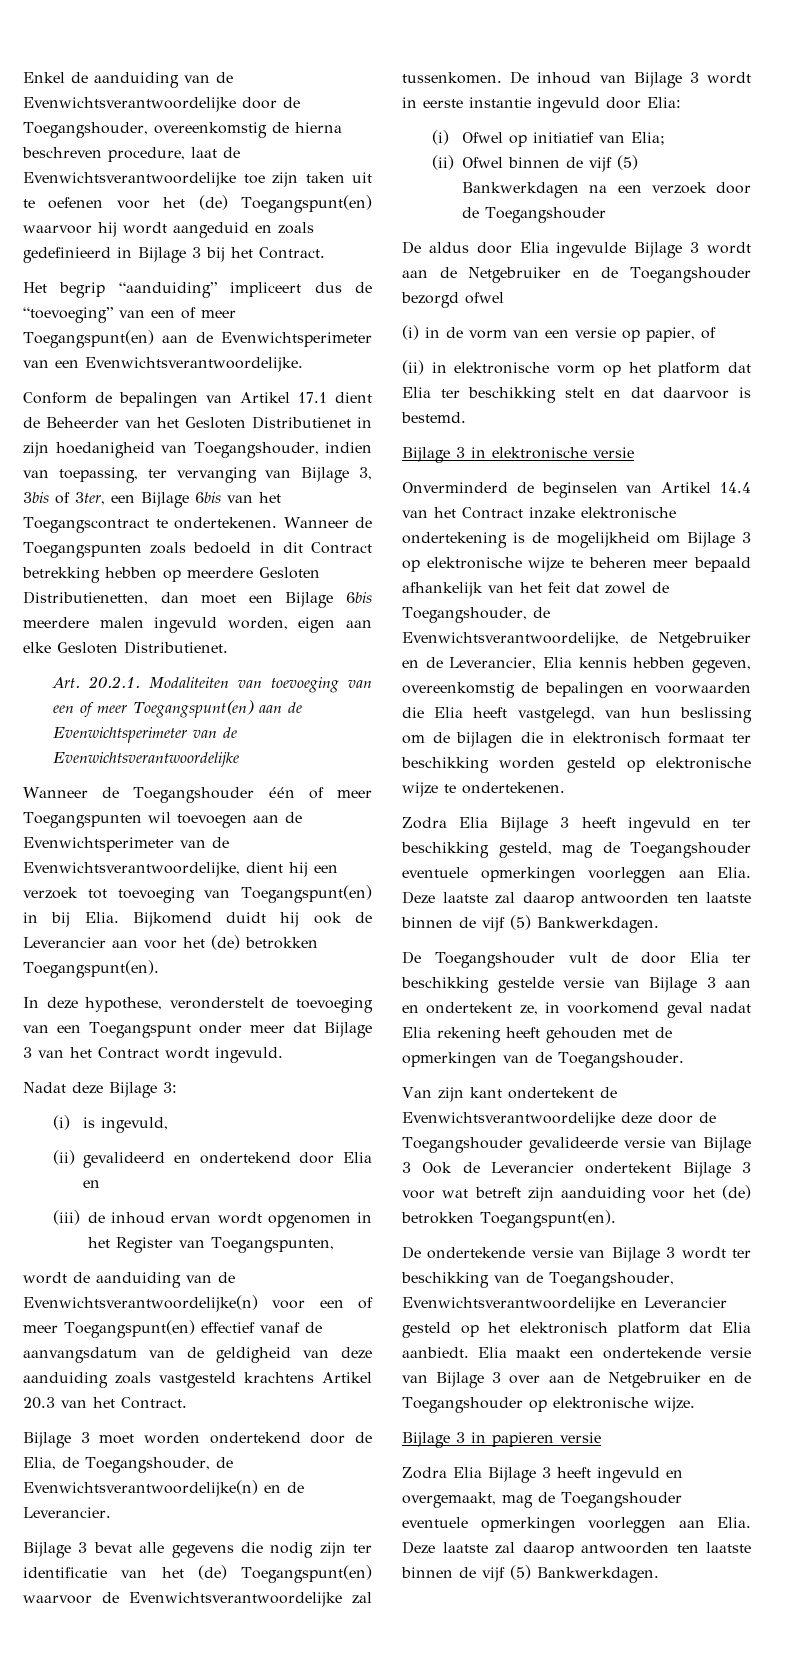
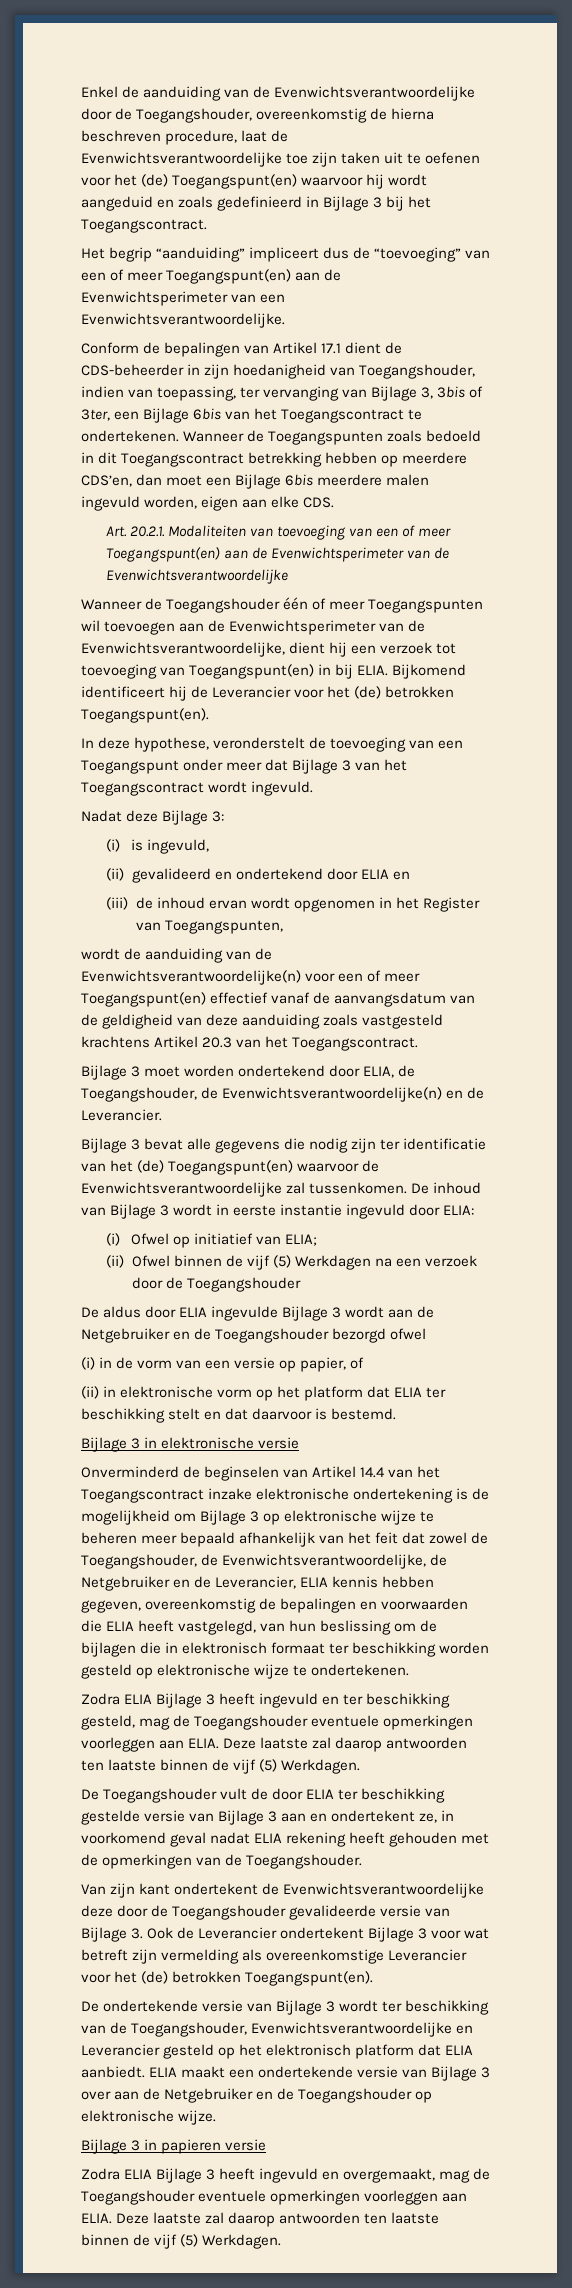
[259,247,325,259] Contract. -> [81,219,207,233] Toegangscontract.
[46,416,351,429] Beheerder van het Gesloten Distributienet -> [81,364,184,376] CDS-beheerder
[311,542,372,554] Contract -> [121,453,245,467] Toegangscontract
[259,567,320,579] [23,591,148,605] Gesloten Distributienetten, -> [81,475,132,487] CDS’en,
[57,641,228,654] Gesloten Distributienet. -> [303,497,335,508] CDS.
[84,912,372,927] [23,937,138,948] Elia. Bijkomend duidt hij ook de Leverancier aan -> [357,664,467,679] [81,686,292,701] ELIA. Bijkomend identificeert hij de Leverancier
[98,1047,159,1059] Contract -> [81,782,204,796] Toegangscontract
[343,1152,372,1163] Elia -> [360,869,389,879] ELIA
[121,1397,187,1409] Contract. -> [292,1037,419,1051] Toegangscontract.
[355,1432,372,1443] [23,1457,56,1470] de Elia, -> [363,1066,395,1078] ELIA,
[647,97,681,108] Elia: -> [443,1205,475,1215] ELIA:
[631,132,666,145] Elia; -> [285,1234,318,1246] ELIA;
[462,182,580,198] Bankwerkdagen -> [294,1255,371,1270] Werkdagen
[519,242,549,253] Elia -> [179,1307,208,1317] ELIA
[402,387,431,398] Elia -> [394,1387,423,1397] ELIA
[462,507,523,519] Contract -> [81,1489,204,1503] Toegangscontract
[543,657,572,668] Elia -> [300,1577,329,1587] ELIA
[434,707,464,718] Elia -> [106,1621,135,1631] ELIA
[459,817,489,828] Elia -> [124,1694,153,1704] ELIA
[717,867,751,878] Elia. -> [188,1738,220,1749] ELIA.
[537,917,659,933] Bankwerkdagen. -> [281,1759,361,1774] Werkdagen.
[689,952,719,963] Elia -> [306,1789,335,1799] ELIA
[402,1027,431,1038] Elia -> [254,1833,283,1843] ELIA
[402,1162,411,1173] 3 -> [131,1928,144,1939] 3.
[561,1187,647,1203] aanduiding -> [161,1949,468,1964] vermelding als overeenkomstige Leverancier
[722,1322,751,1333] [402,1347,508,1358] Elia aanbiedt. Elia -> [445,2045,474,2055] [81,2066,178,2078] ELIA aanbiedt. ELIA
[453,1467,482,1478] Elia -> [124,2169,153,2179] ELIA
[717,1517,751,1528] Elia. -> [81,2213,112,2224] ELIA.
[537,1567,659,1583] Bankwerkdagen. -> [202,2234,282,2249] Werkdagen.

